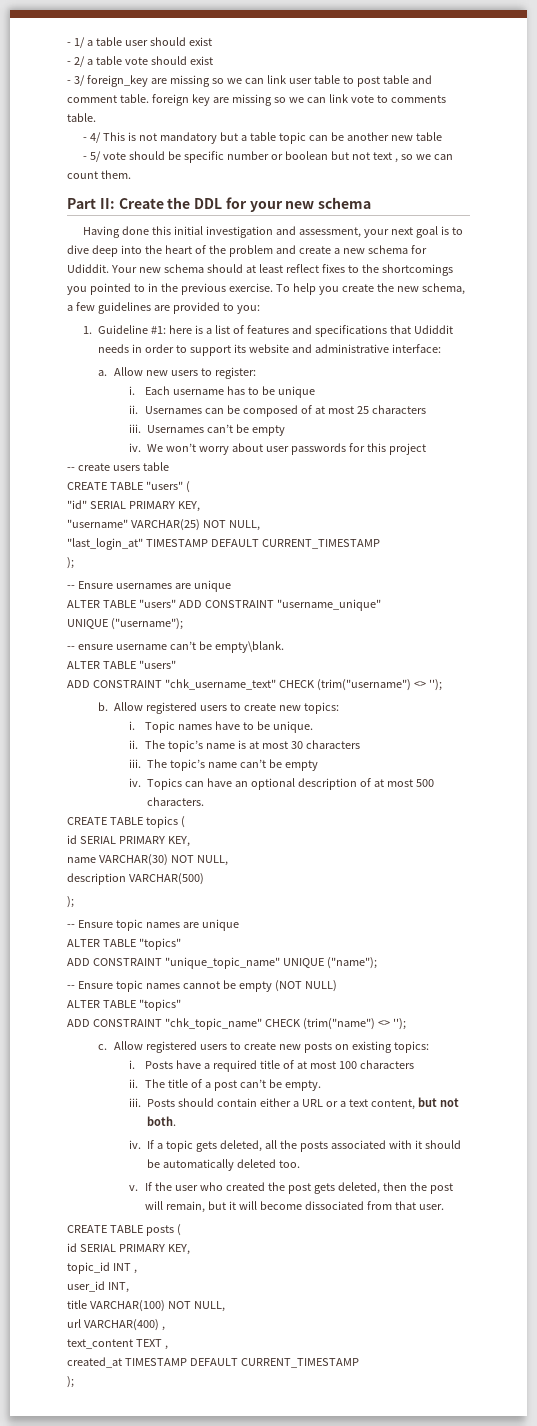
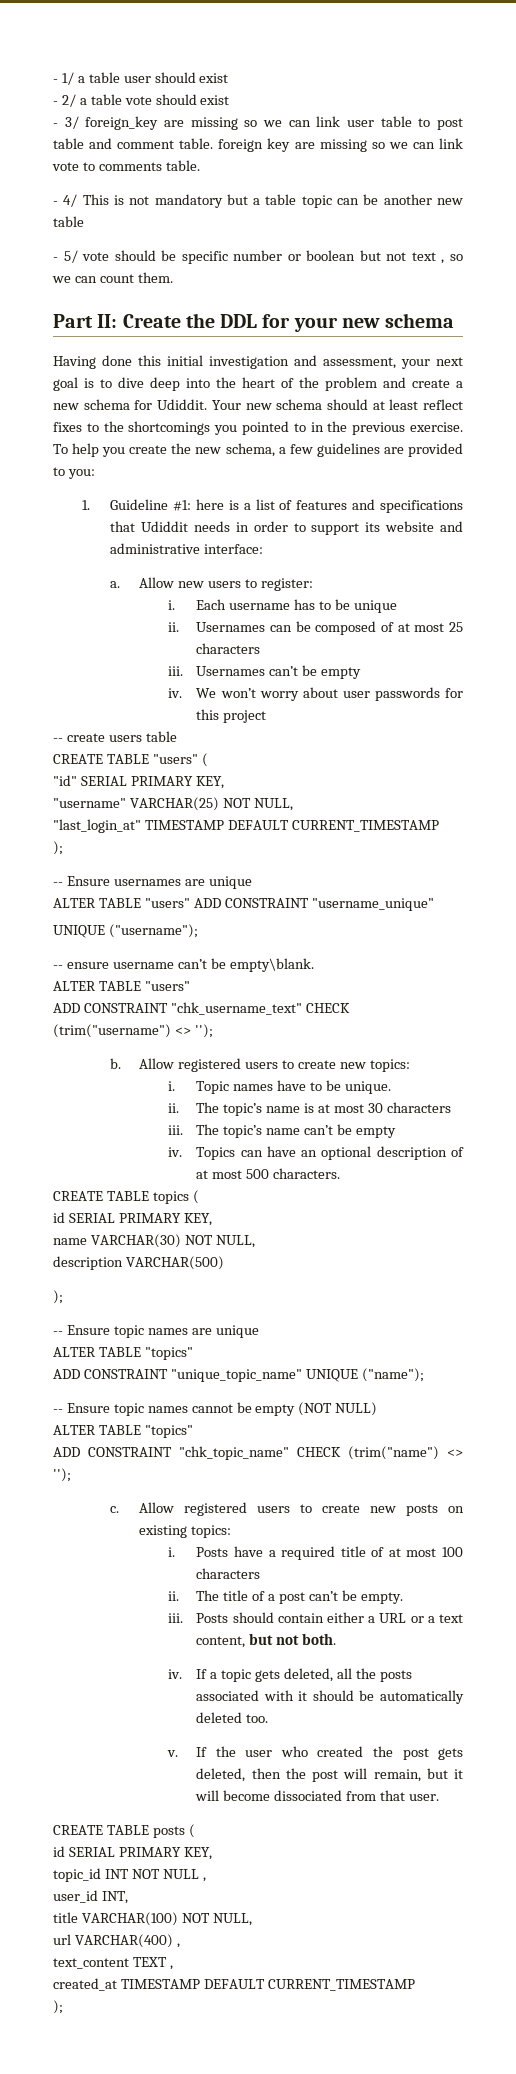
(131, 1267) none -> [131,1869,199,1879] NOT NULL

